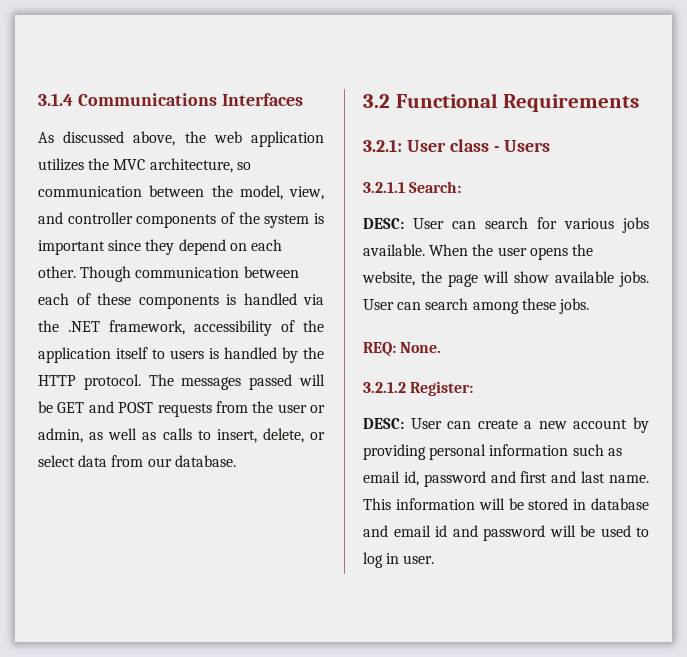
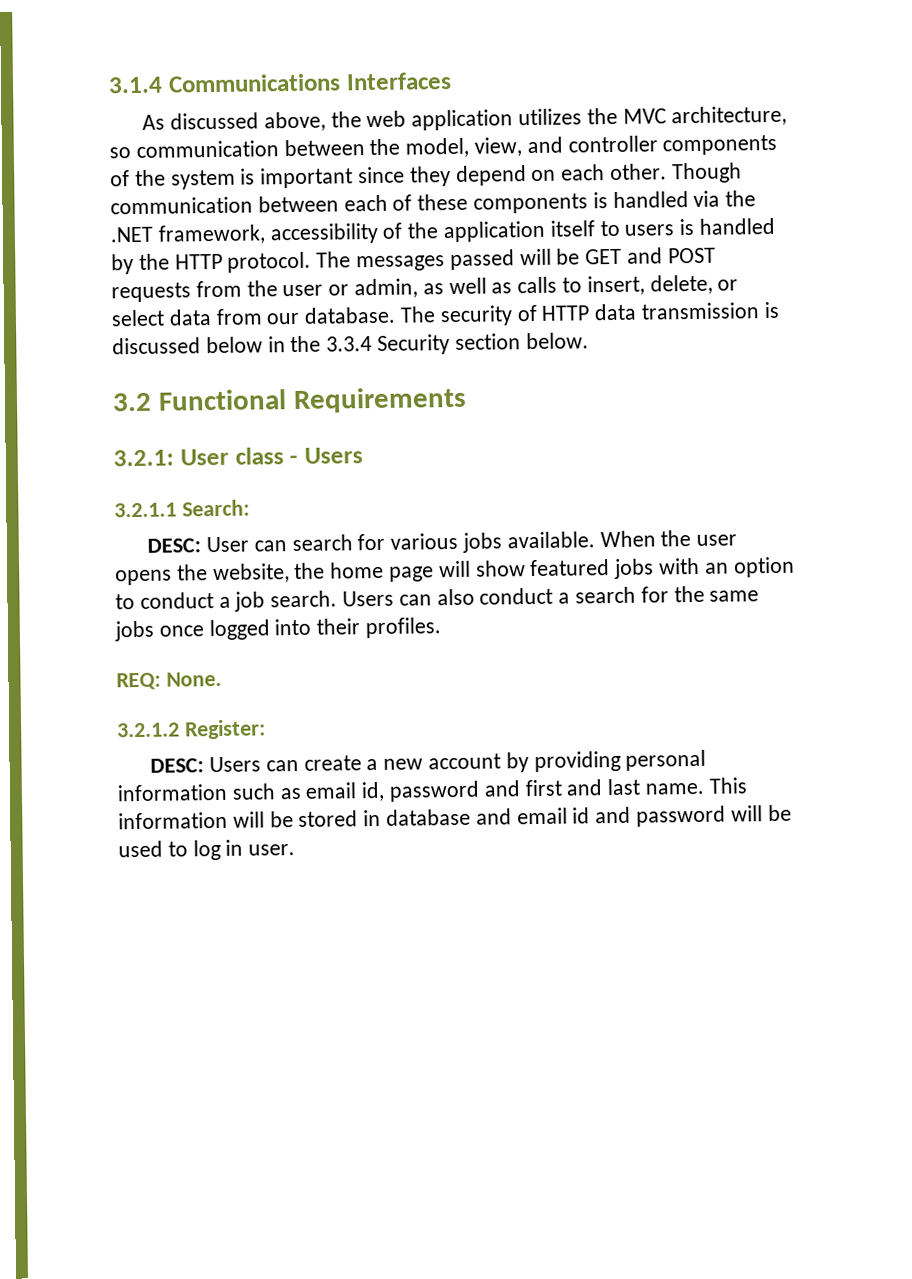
(236, 461) none -> [400,301,779,327] [112,332,589,355] The security of HTTP data transmission is discussed below in the 3.3.4 Security section below.
(442, 277) none -> [330,561,385,579] home
[555,271,649,287] [363,298,589,314] available jobs. User can search among these jobs. -> [530,556,795,580] [115,585,760,612] [114,617,442,642] featured jobs with an option to conduct a job search. Users can also conduct a search for the same jobs once logged into their profiles.
[410,418,442,429] User -> [208,756,261,773] Users

